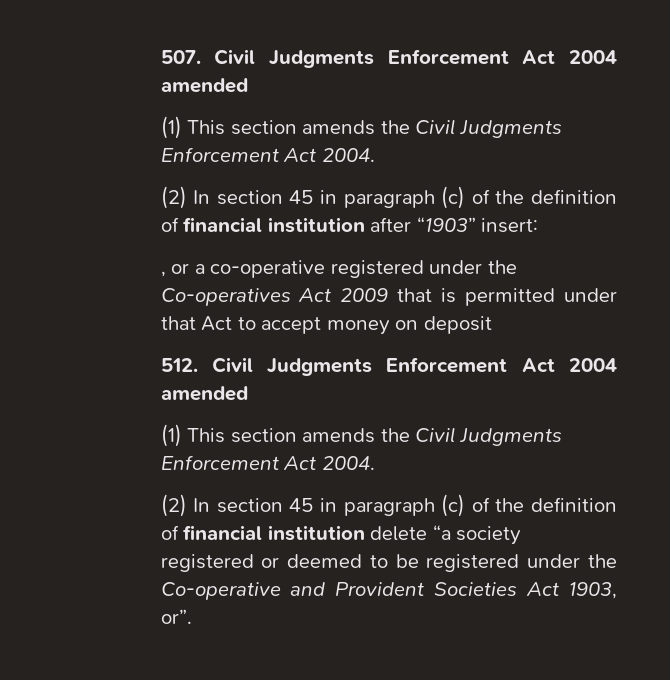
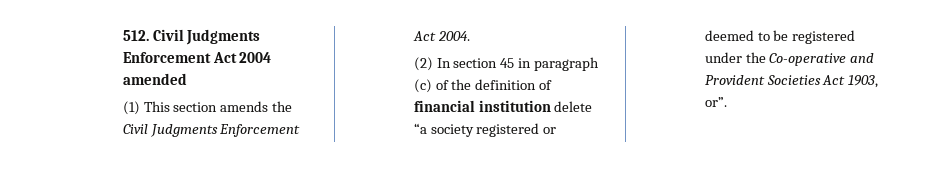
[160,49,617,68] [160,78,248,93] [160,116,562,139] [160,147,375,162] [160,186,618,209] [160,217,539,233] [160,260,517,278] [160,288,618,306] [160,316,492,335] 507. Civil Judgments Enforcement Act 2004 amended // (1) This section amends the Civil Judgments Enforcement Act 2004. // (2) In section 45 in paragraph (c) of the definition of financial institution after “1903” insert: // , or a co-operative registered under the Co-operatives Act 2009 that is permitted under that Act to accept money on deposit // -> (122, 35) none

